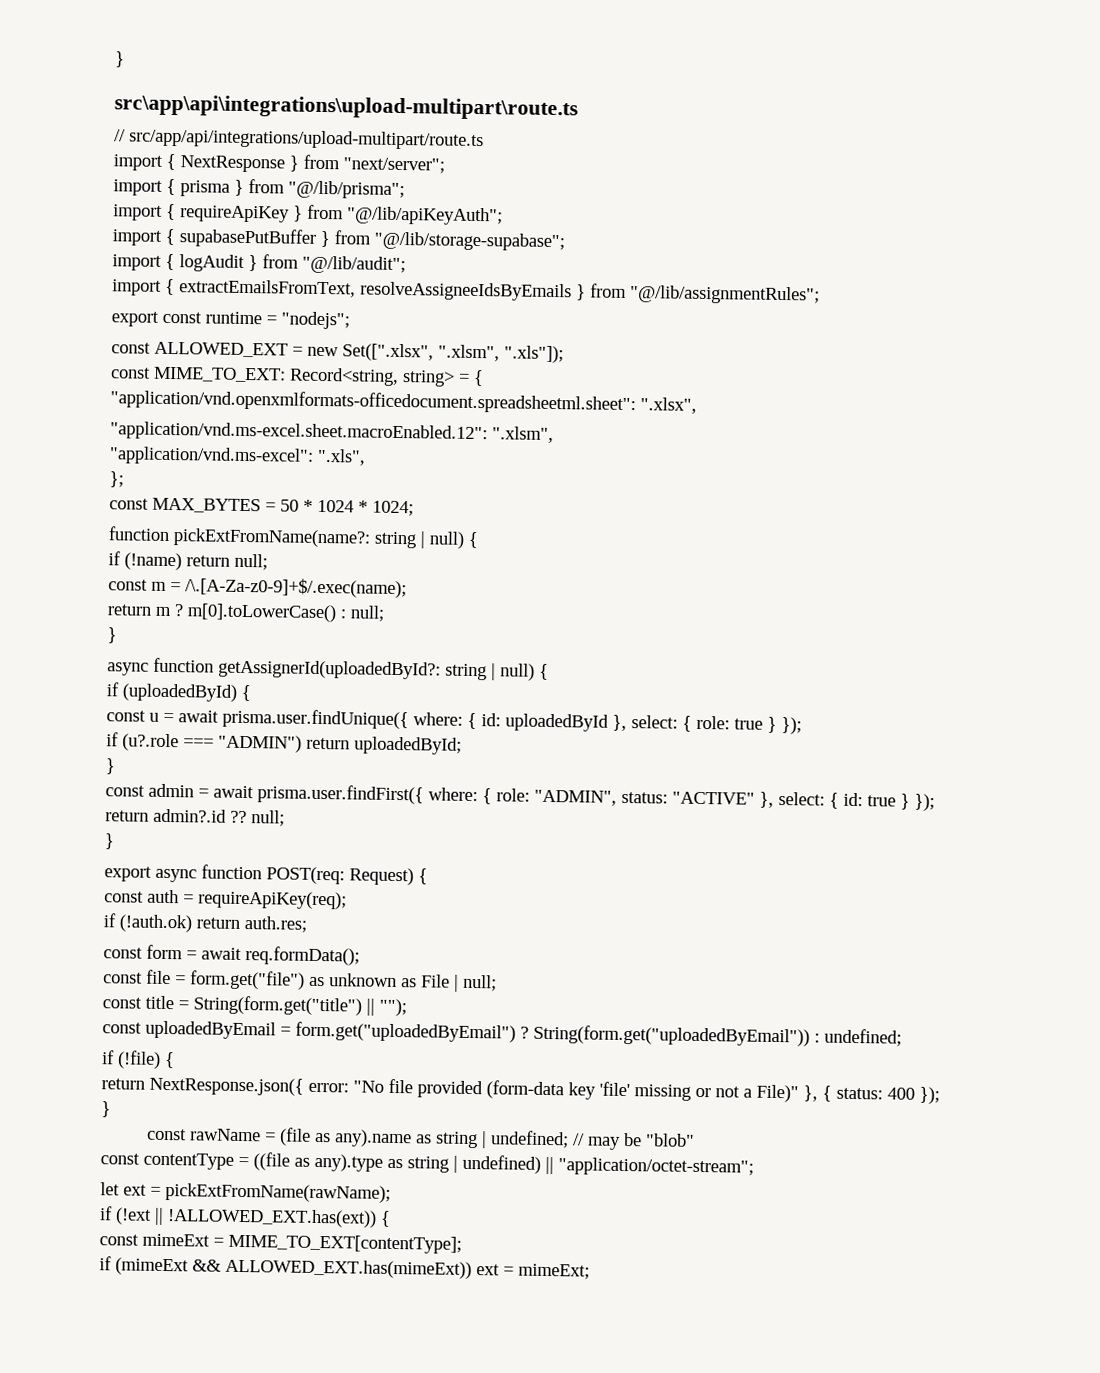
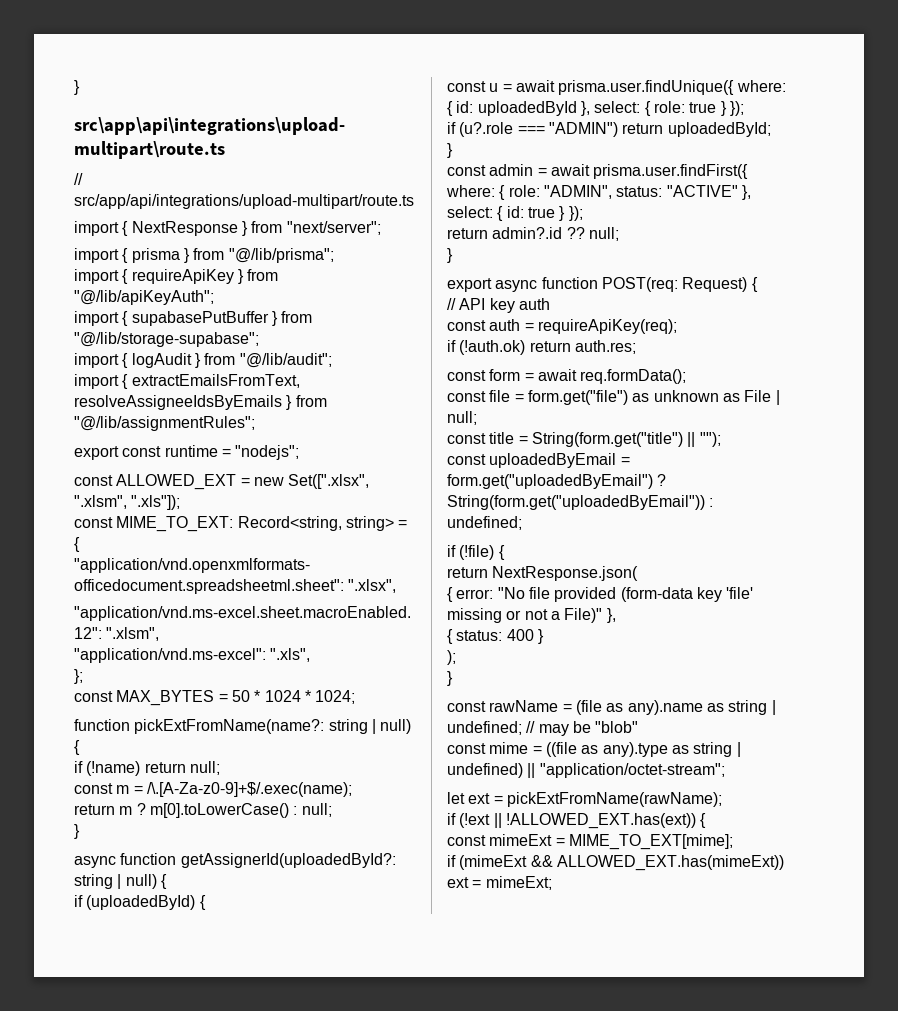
(428, 876) none -> [447,298,550,313] // // API key auth
[149,1076,304,1096] NextResponse.json({ -> [492,566,639,581] [447,587,453,602] NextResponse.json( // {
(818, 1093) none -> (616, 615) //
[919,1086,940,1105] }); -> [537,629,544,644] [447,650,456,665] } // );
[143,1152,234,1170] contentType -> [489,742,529,754] mime
[228,1233,462,1254] MIME_TO_EXT[contentType]; -> [568,834,733,850] MIME_TO_EXT[mime];

